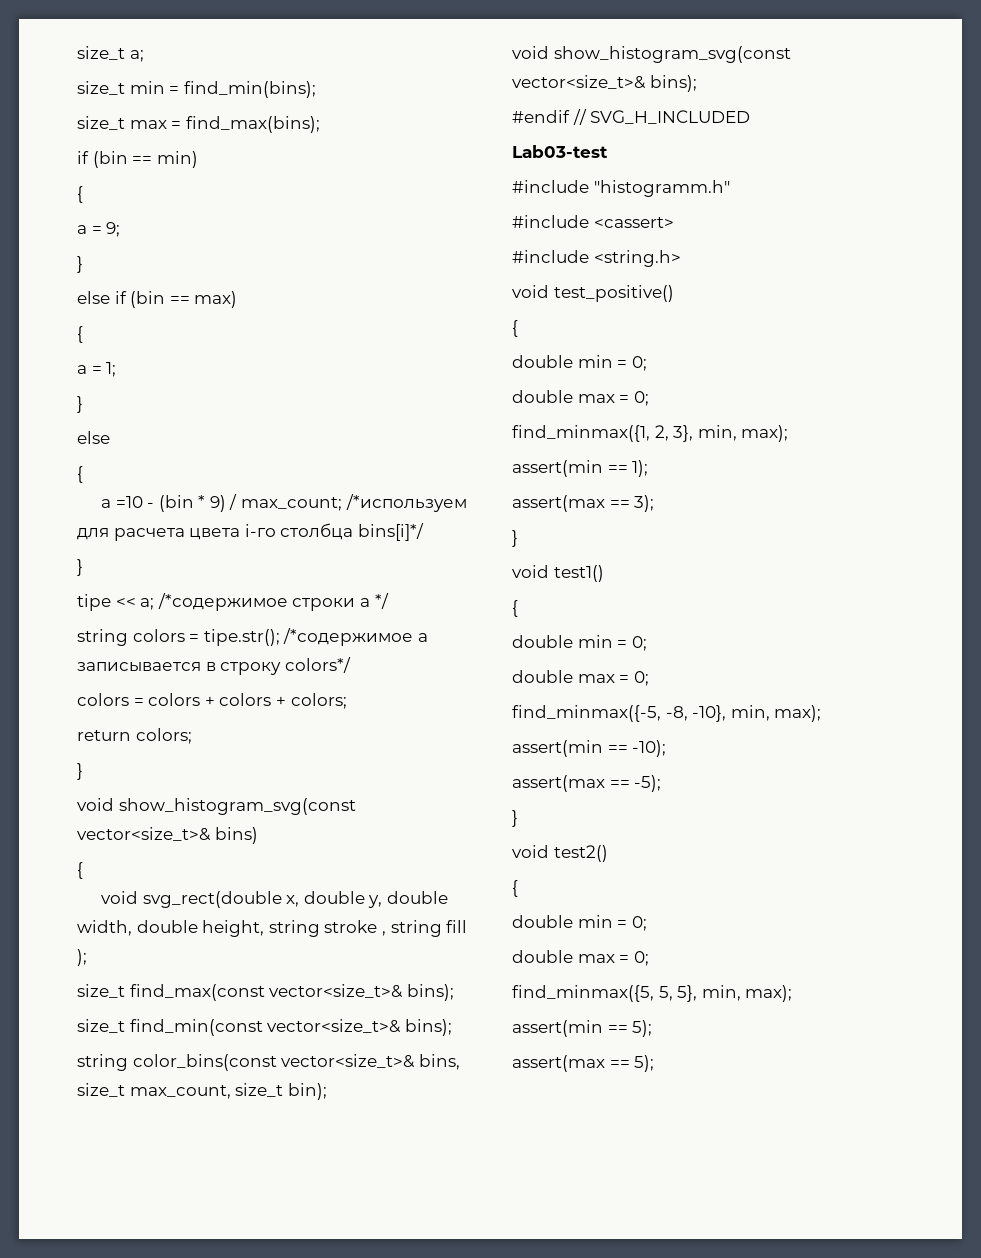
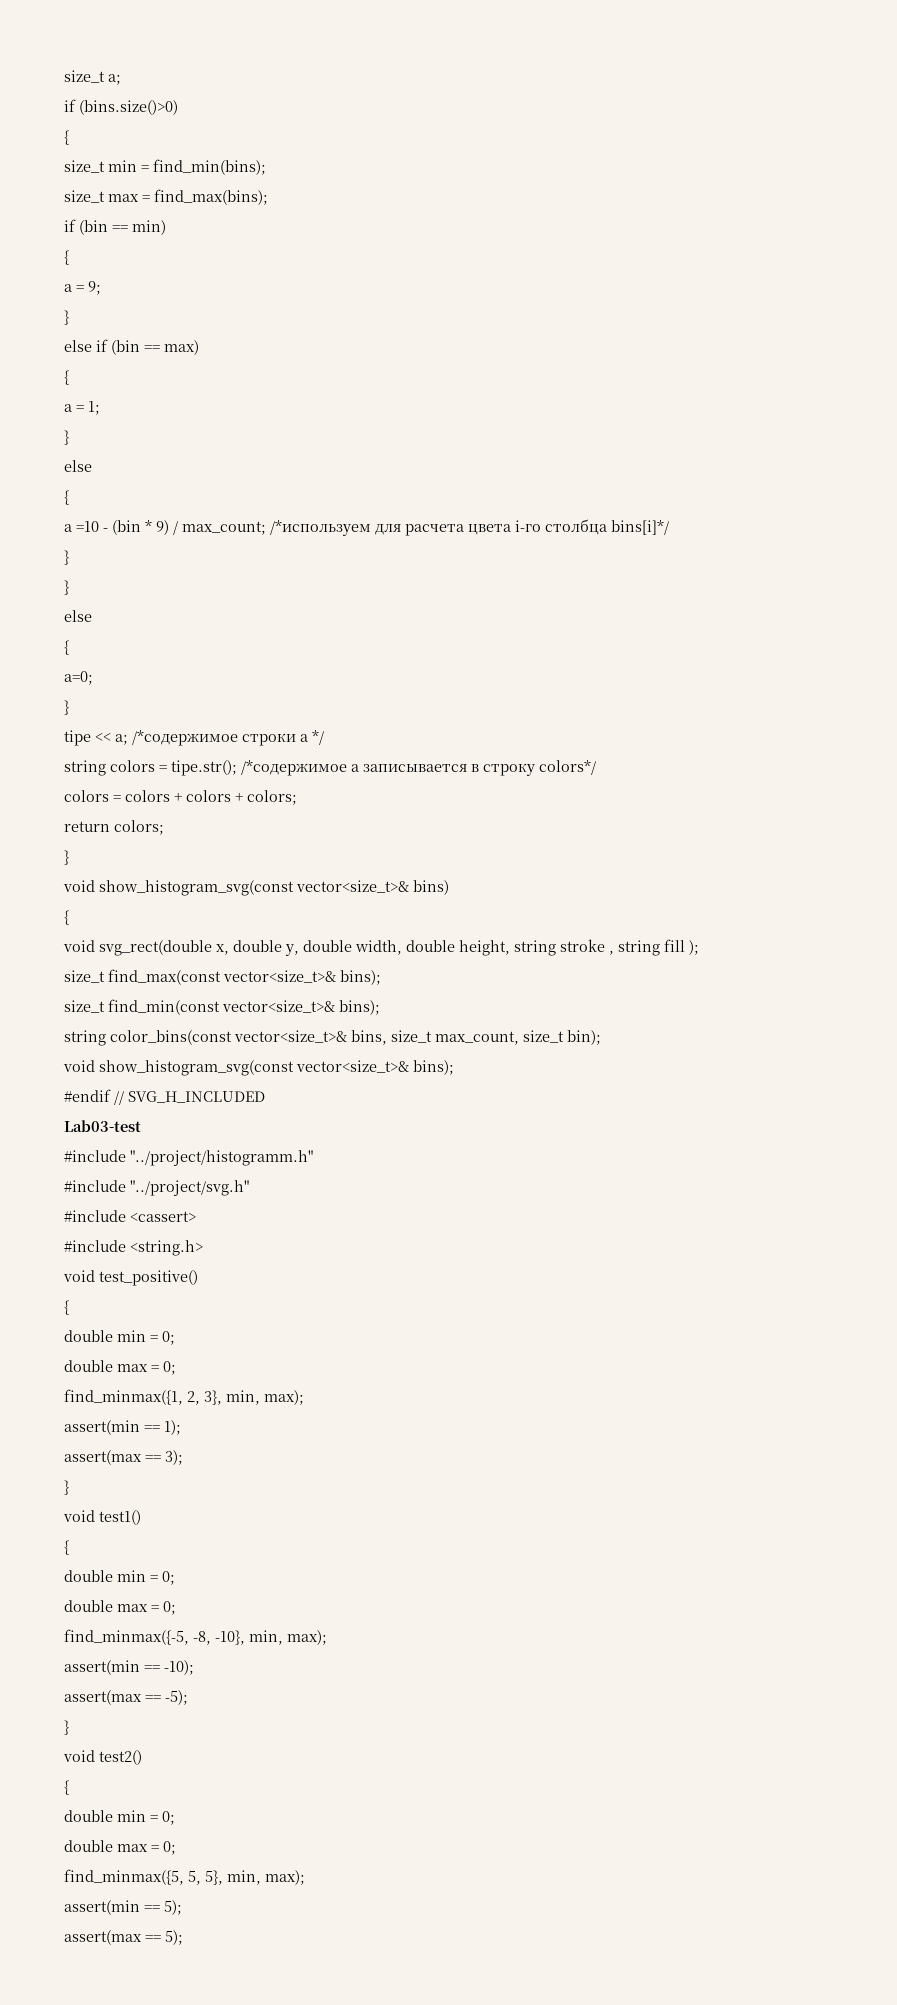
(144, 56) none -> [64,99,178,115] [64,130,69,145] // if (bins.size()>0) // {
(83, 567) none -> [64,580,69,595] [64,610,92,622] [64,640,69,655] [64,671,93,685] [64,700,69,715] // } // else // { // a=0; // }
[593,180,730,197] "histogramm.h" -> [130,1150,313,1166] [64,1180,249,1196] "../project/histogramm.h" // #include "../project/svg.h"

